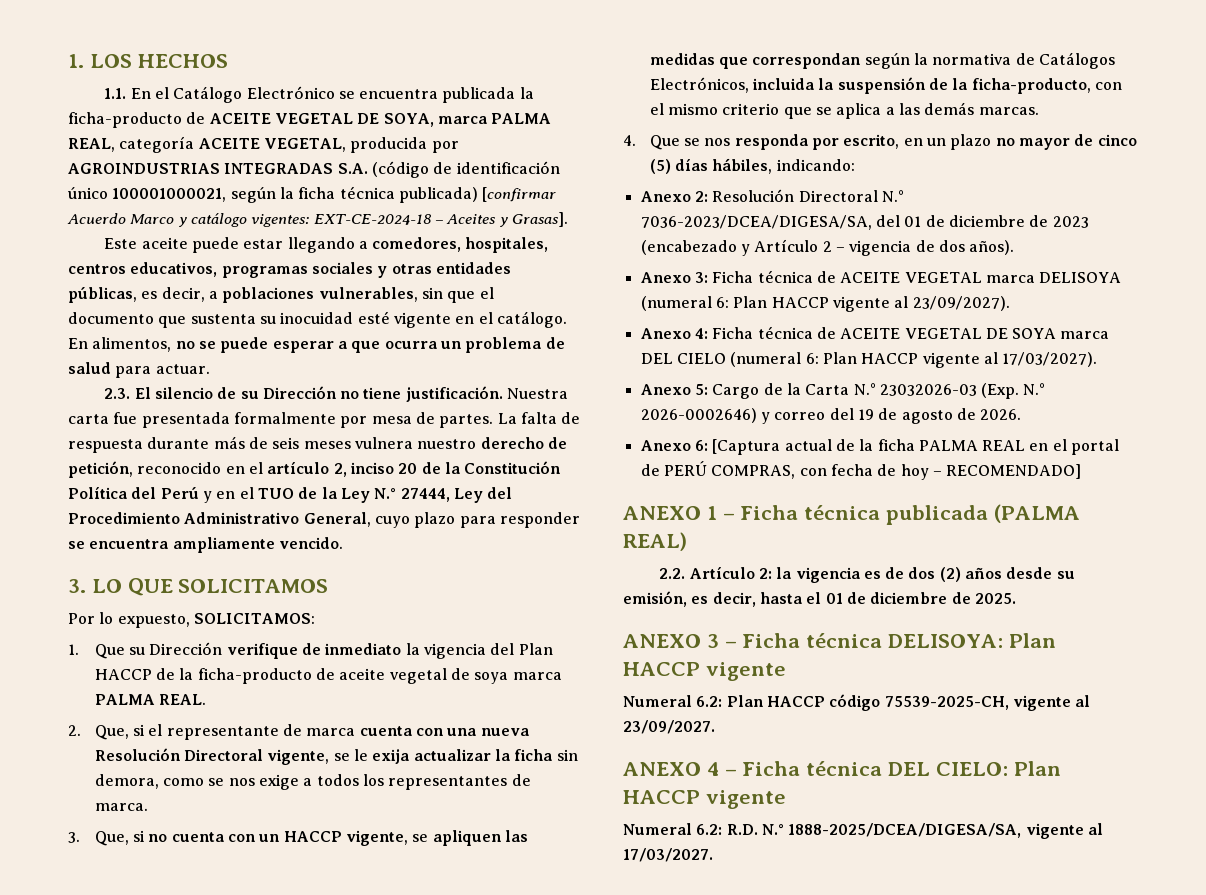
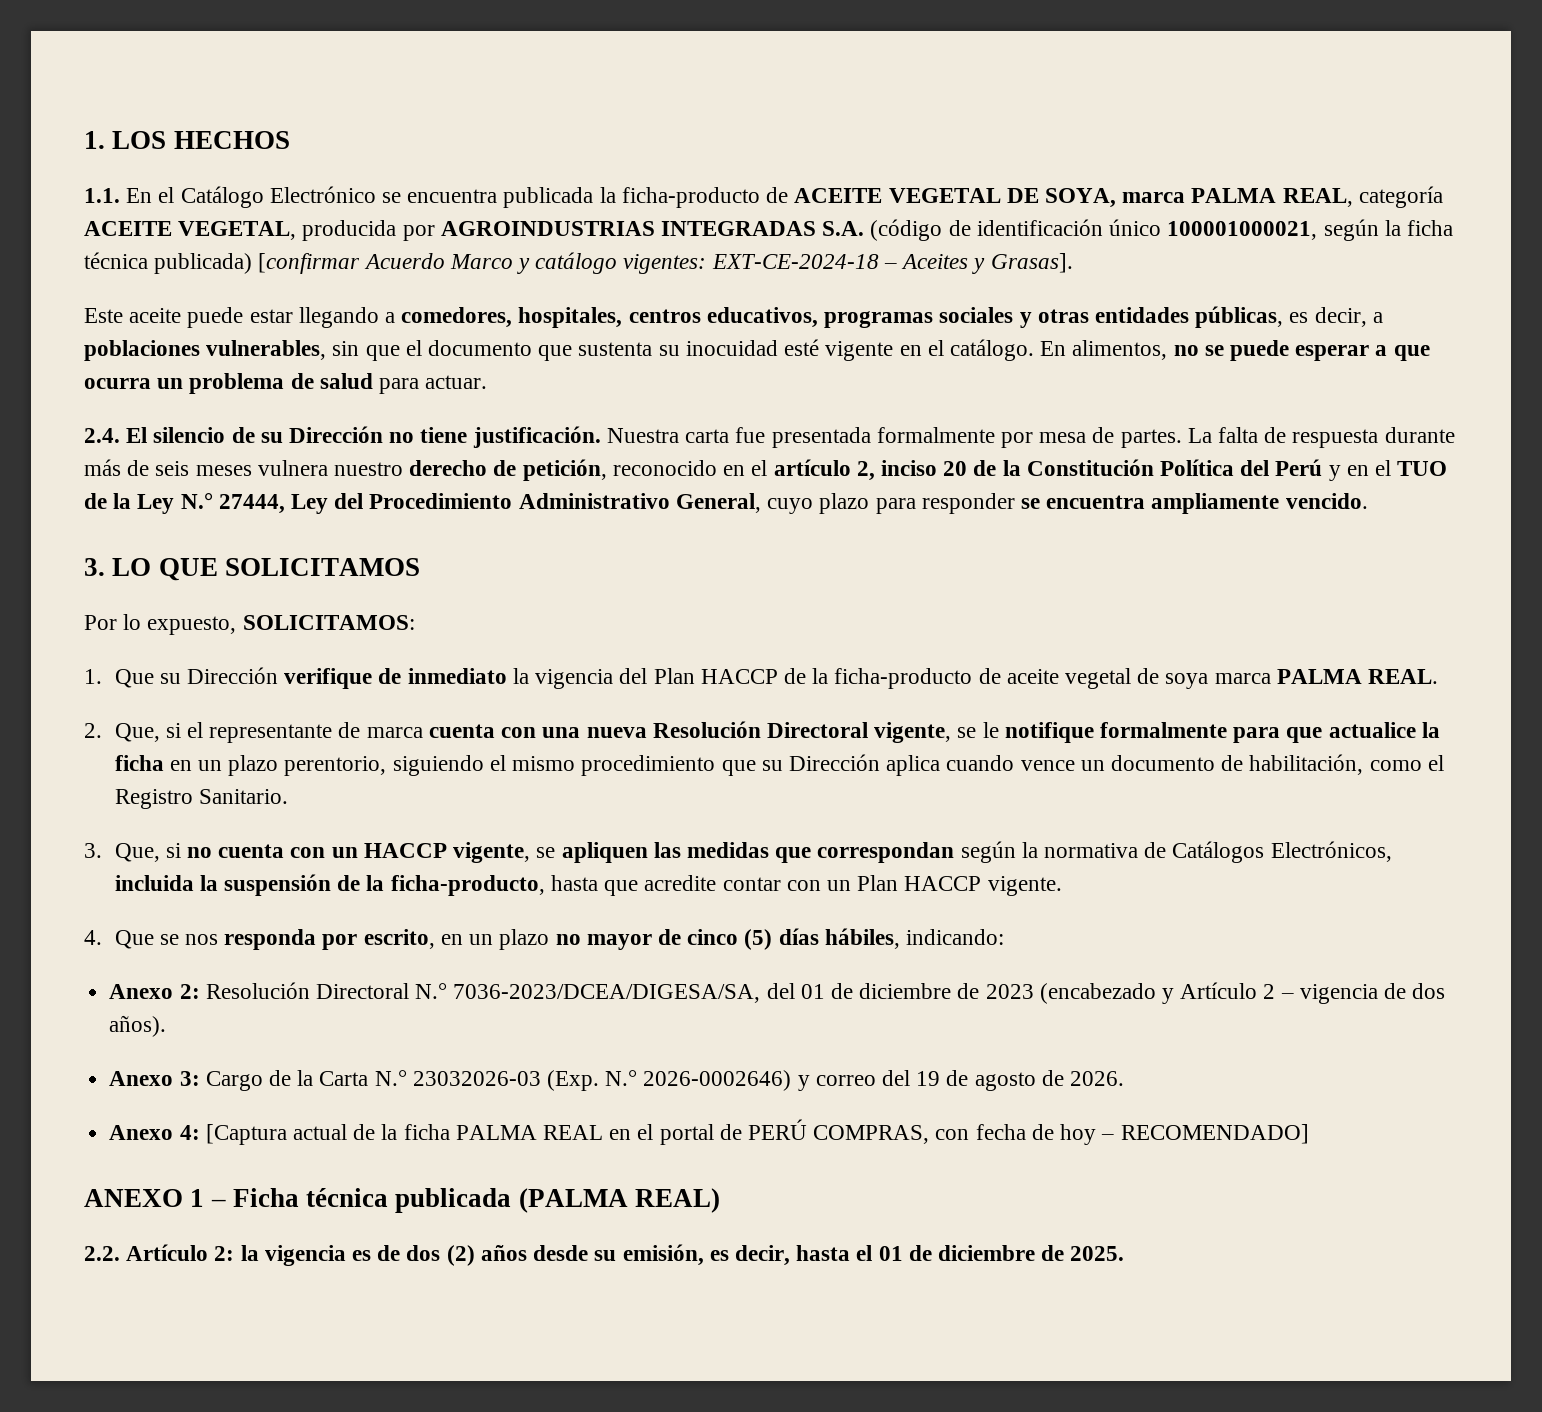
[104,388,131,399] 2.3. -> [84,428,120,443] 2.4.
[372,749,578,764] [94,774,531,790] [94,803,148,811] exija actualizar la ficha sin demora, como se nos exige a todos los representantes de marca. -> [1004,722,1440,743] [114,754,1444,776] [114,789,288,809] notifique formalmente para que actualice la ficha en un plazo perentorio, siguiendo el mismo procedimiento que su Dirección aplica cuando vence un documento de habilitación, como el Registro Sanitario.
[1095,82,1123,90] [649,102,1039,119] con el mismo criterio que se aplica a las demás marcas. -> [550,875,1062,896] hasta que acredite contar con un Plan HACCP vigente.
[712,270,1122,283] [640,296,1010,312] [640,326,1110,339] [640,352,1098,368] [640,384,708,395] Ficha técnica de ACEITE VEGETAL marca DELISOYA (numeral 6: Plan HACCP vigente al 23/09/2027). // Anexo 4: Ficha técnica de ACEITE VEGETAL DE SOYA marca DEL CIELO (numeral 6: Plan HACCP vigente al 17/03/2027). // Anexo 5: -> (200, 1078) none
[694,440,708,451] 6: -> [179,1125,200,1140] 4:
[623,633,1056,648] [623,662,786,681] [623,694,1091,711] [623,720,715,734] [623,761,1061,776] [623,790,786,809] [623,823,1103,839] [623,848,713,862] // ANEXO 3 – Ficha técnica DELISOYA: Plan HACCP vigente // Numeral 6.2: Plan HACCP código 75539-2025-CH, vigente al 23/09/2027. // ANEXO 4 – Ficha técnica DEL CIELO: Plan HACCP vigente // Numeral 6.2: R.D. N.° 1888-2025/DCEA/DIGESA/SA, vigente al 17/03/2027. -> (1125, 1253) none

